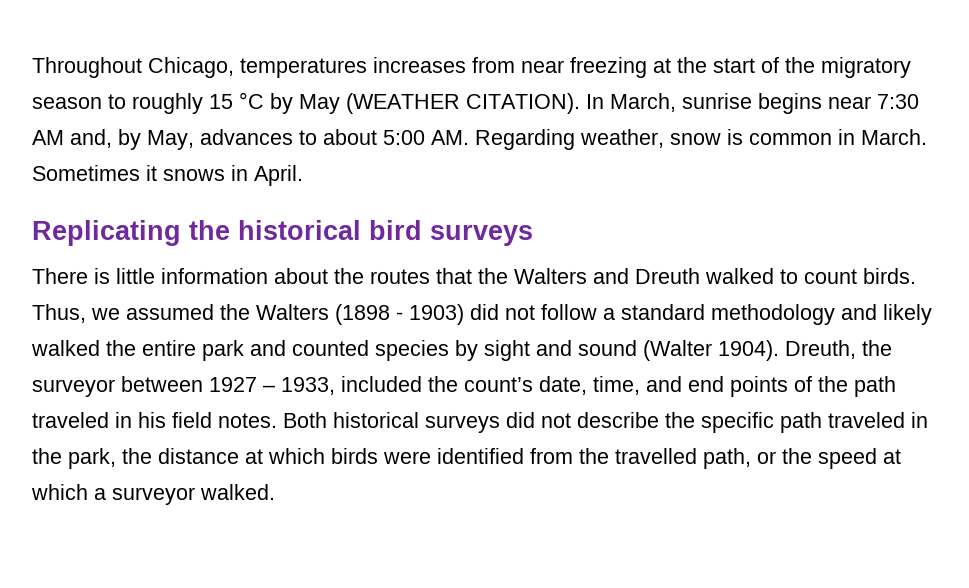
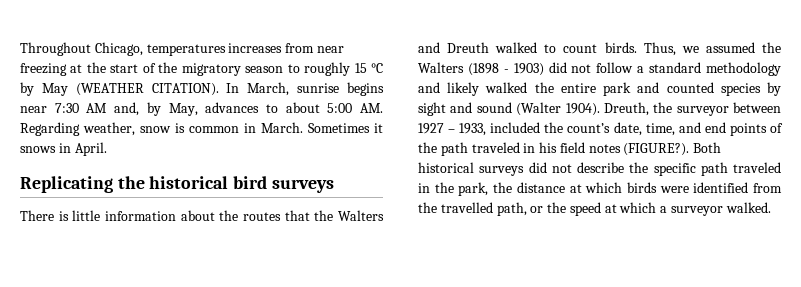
[218,413,277,428] notes. -> [588,143,690,156] notes (FIGURE?).

